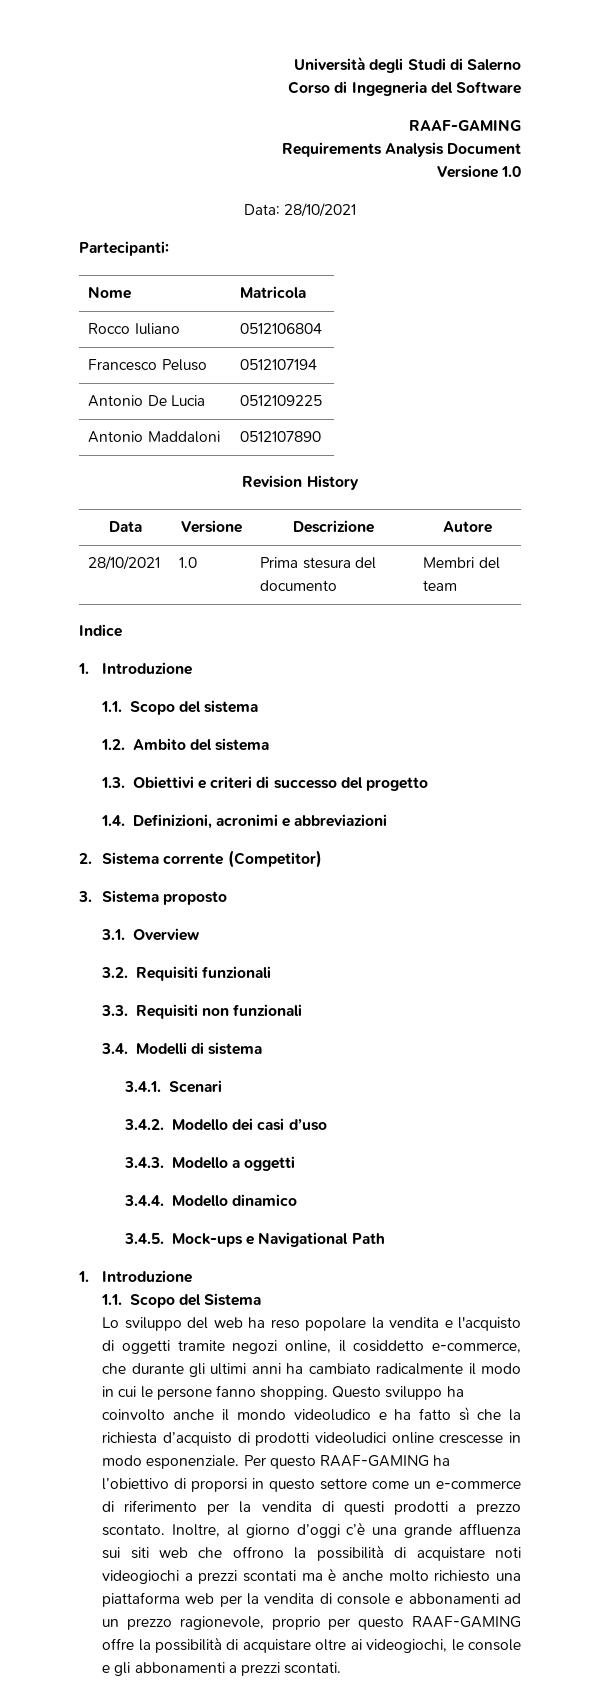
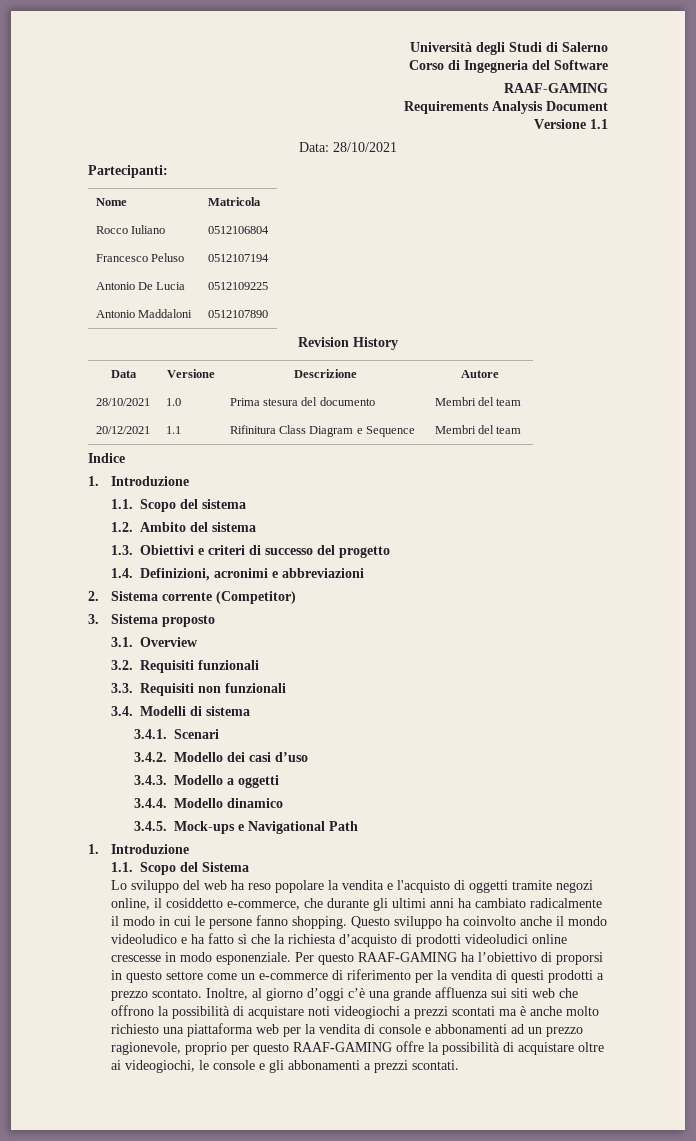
[501,166,521,177] 1.0 -> [590,119,608,129] 1.1
(458, 585) none -> [95,426,150,434] [165,426,181,434] [229,425,416,437] [434,425,522,434] // 20/12/2021 | 1.1 | Rifinitura Class Diagram e Sequence | Membri del team

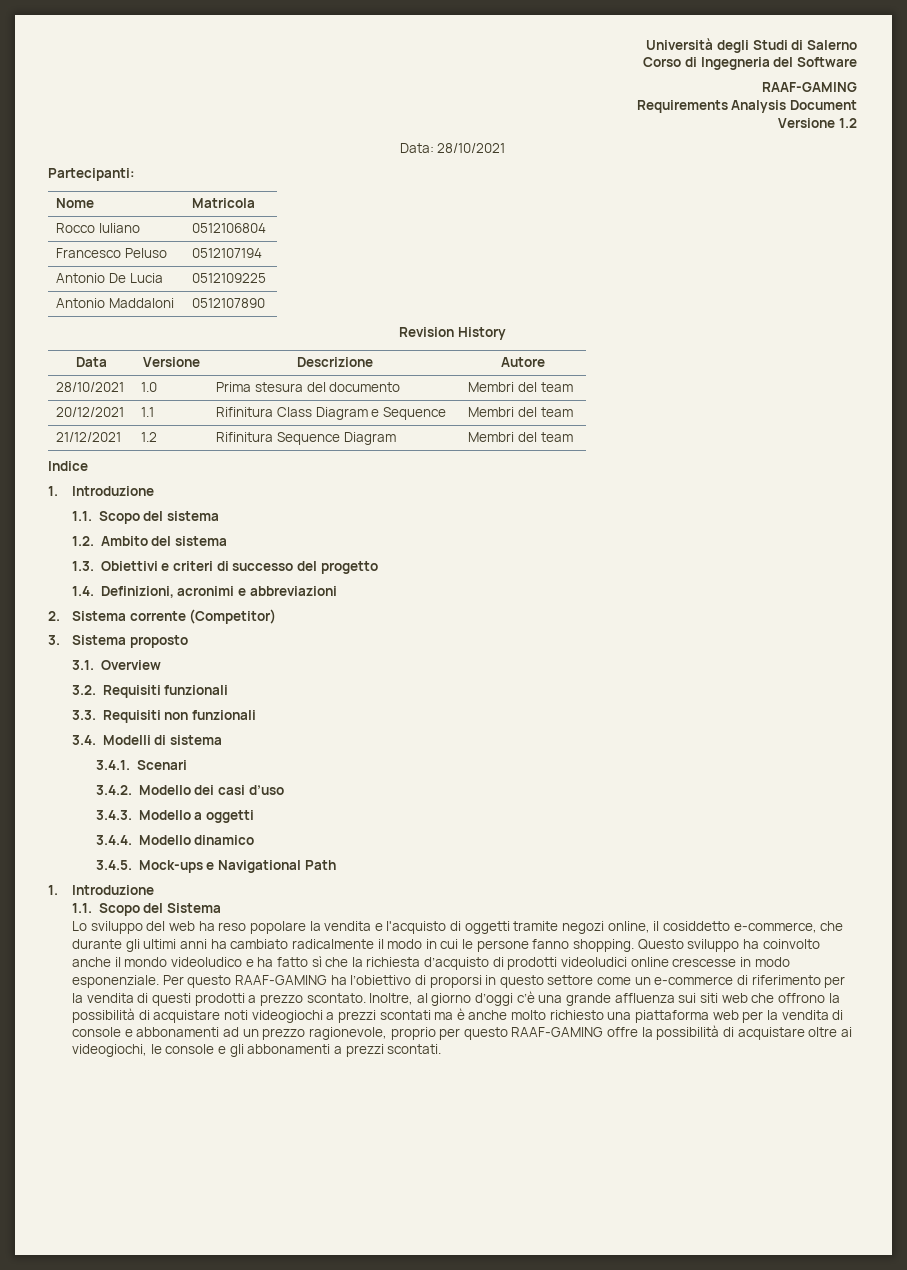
[590,119,608,129] 1.1 -> [839,118,857,128] 1.2
(522, 430) none -> [56,432,122,442] [141,432,158,442] [216,432,396,445] [468,432,573,442] // 21/12/2021 | 1.2 | Rifinitura Sequence Diagram | Membri del team

